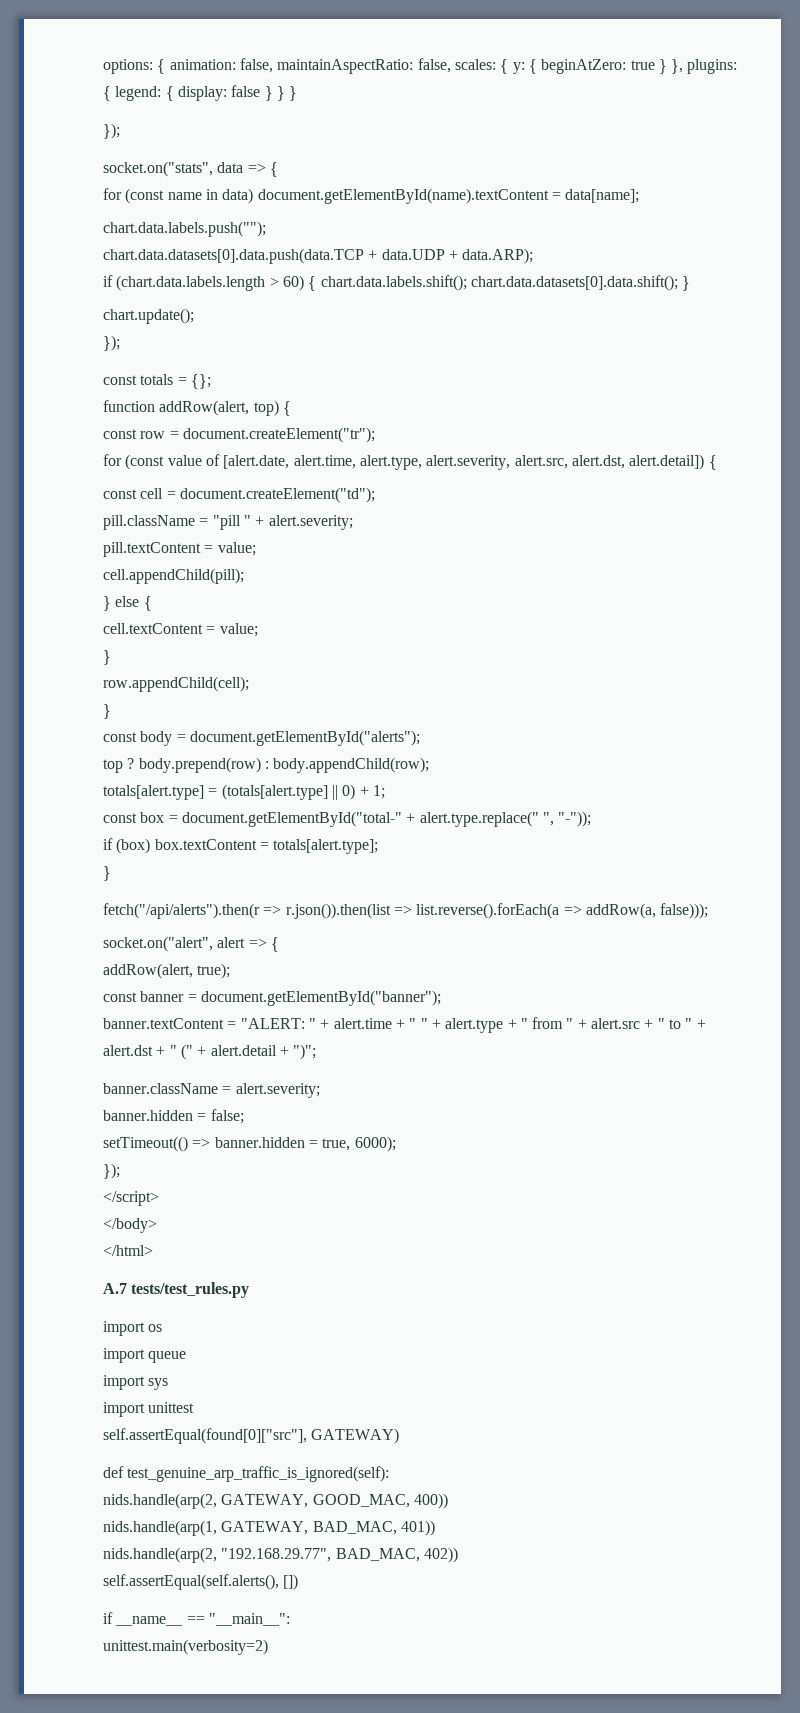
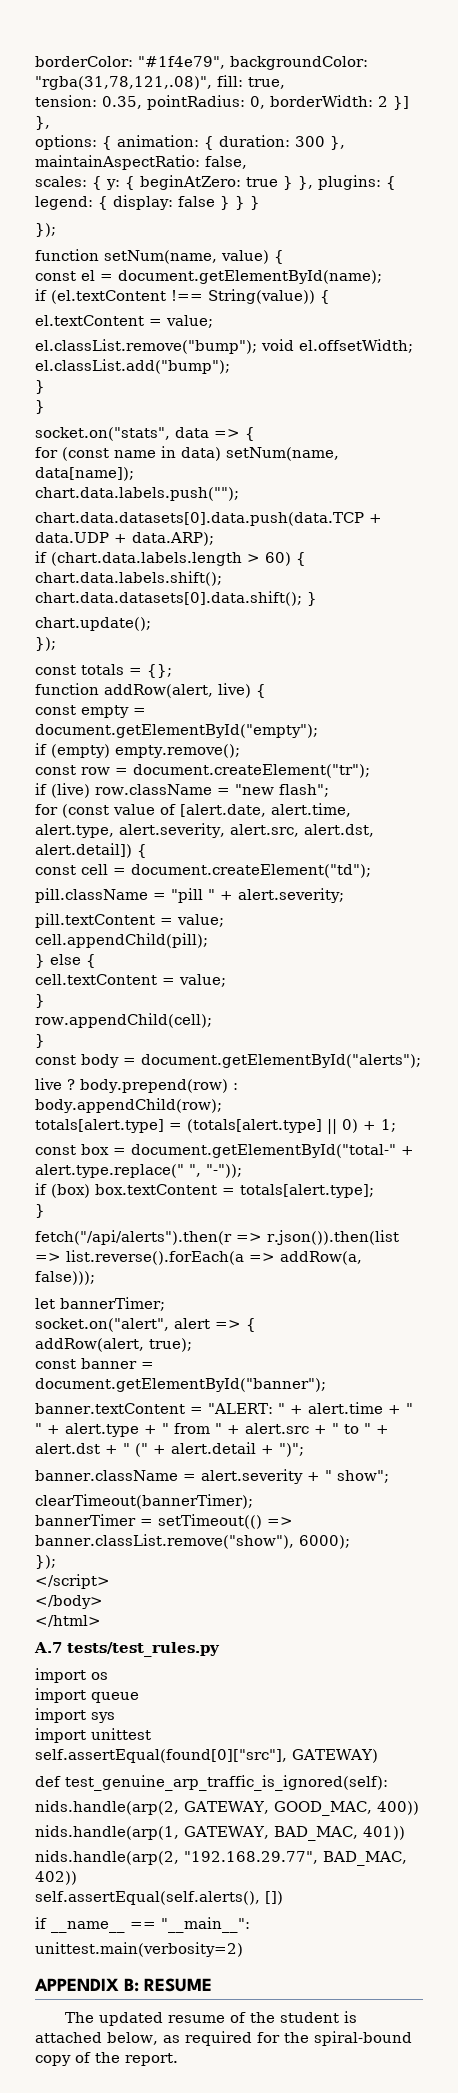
[103,58,273,74] options: { animation: false, -> [35,56,368,70] [35,75,285,90] [35,95,409,110] [35,116,50,130] [35,135,345,150] borderColor: "#1f4e79", backgroundColor: "rgba(31,78,121,.08)", fill: true, // tension: 0.35, pointRadius: 0, borderWidth: 2 }] }, // options: { animation: { duration: 300 },
(451, 65) none -> (247, 162) //
(120, 131) none -> [35,249,284,264] [35,270,382,284] [35,289,330,304] [35,315,213,328] [35,339,413,354] [35,359,230,374] [35,380,45,394] [35,400,45,414] // function setNum(name, value) { // const el = document.getElementById(name); // if (el.textContent !== String(value)) { // el.textContent = value; // el.classList.remove("bump"); void el.offsetWidth; el.classList.add("bump"); // } // }
[257,188,640,204] document.getElementById(name).textContent = data[name]; -> [226,447,339,461] [35,467,134,481] setNum(name, data[name]);
[253,400,291,416] [103,427,375,443] top) { // const row = document.createElement("tr"); -> [218,683,266,698] [35,705,146,718] [35,724,318,738] [35,743,240,758] [35,764,370,778] [35,783,329,798] live) { // const empty = document.getElementById("empty"); // if (empty) empty.remove(); // const row = document.createElement("tr"); // if (live) row.className = "new flash";
[103,759,123,773] top -> [35,1078,62,1090] live
(709, 911) none -> [35,1297,165,1311] // let bannerTimer;
[235,1083,320,1098] [103,1109,244,1124] [103,1136,351,1152] alert.severity; // banner.hidden = false; // setTimeout(() => banner.hidden = true, -> [200,1469,389,1484] [35,1494,253,1509] [35,1514,293,1529] [35,1534,294,1549] alert.severity + " show"; // clearTimeout(bannerTimer); // bannerTimer = setTimeout(() => banner.classList.remove("show"),
(268, 1647) none -> [34,1978,212,1992] [65,2011,358,2026] [35,2031,412,2046] [35,2052,178,2066] // APPENDIX B: RESUME // The updated resume of the student is attached below, as required for the spiral-bound copy of the report.

